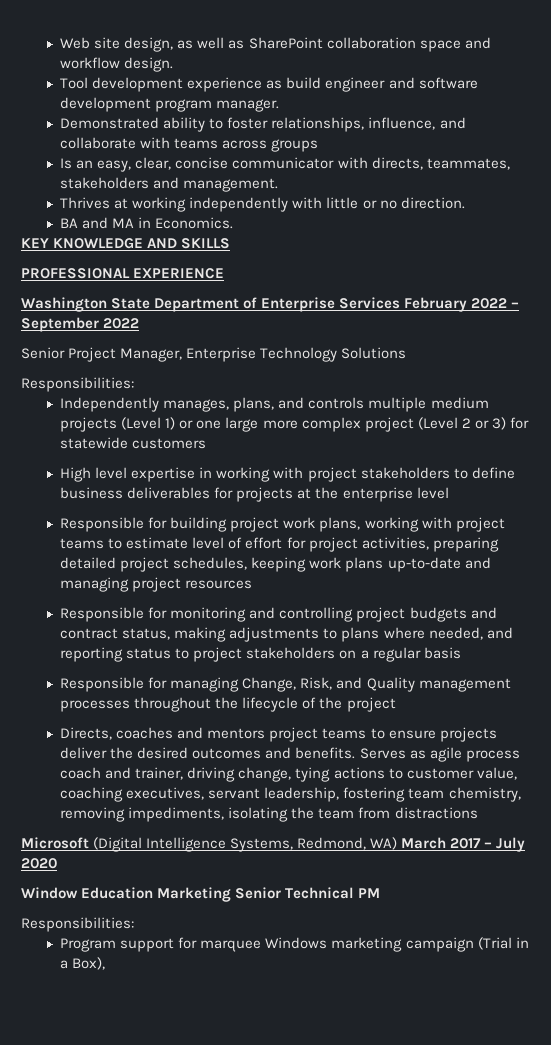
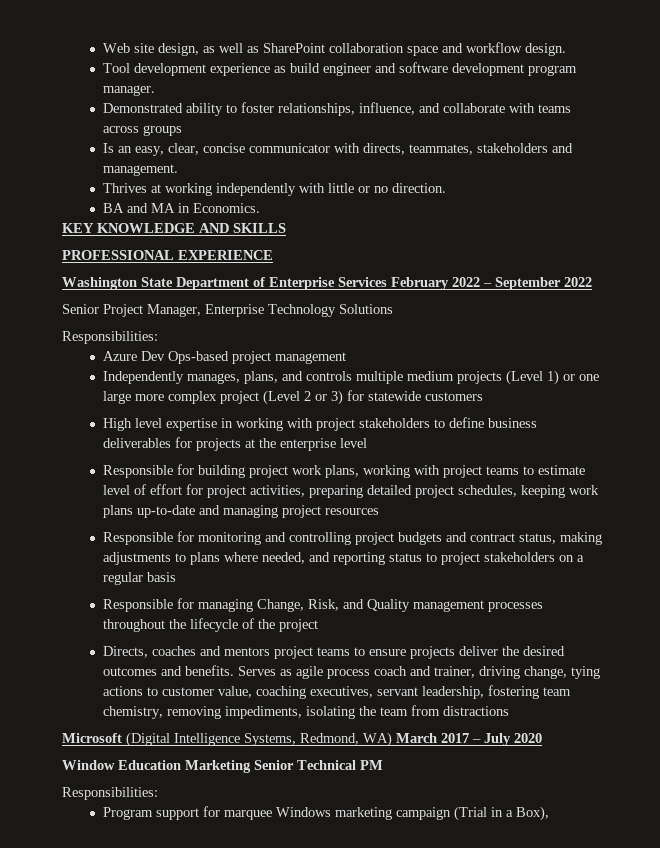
(134, 384) none -> [103,351,347,364] // Azure Dev Ops-based project management

